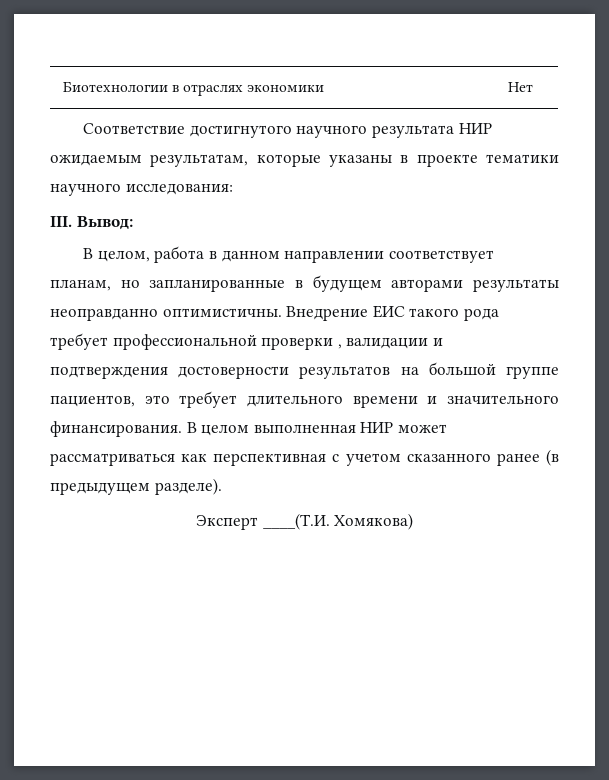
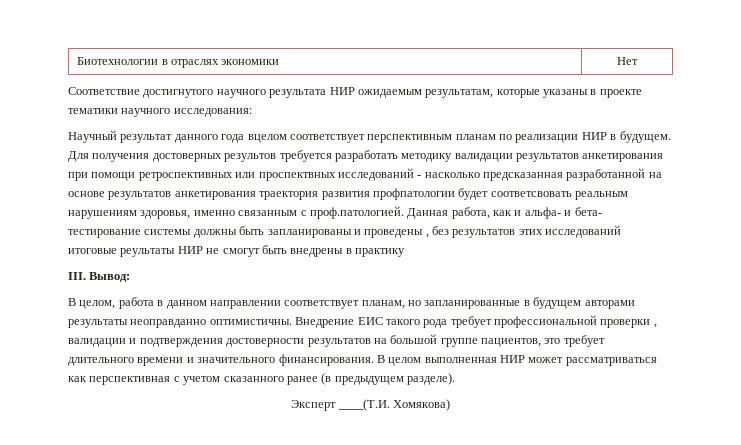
(233, 189) none -> [68,130,671,143] [68,150,664,162] [68,168,662,181] [68,188,628,200] [68,206,602,219] [68,225,622,238] [68,245,405,257] // Научный результат данного года вцелом соответствует перспективным планам по реализации НИР в будущем. Для получения достоверных результов требуется разработать методику валидации результатов анкетирования при помощи ретроспективных или проспектвных исследований - насколько предсказанная разработанной на основе результатов анкетирования траектория развития профпатологии будет соответсвовать реальным нарушениям здоровья, именно связанным с проф.патологией. Данная работа, как и альфа- и бета- тестирование системы должны быть запланированы и проведены , без результатов этих исследований итоговые реультаты НИР не смогут быть внедрены в практику

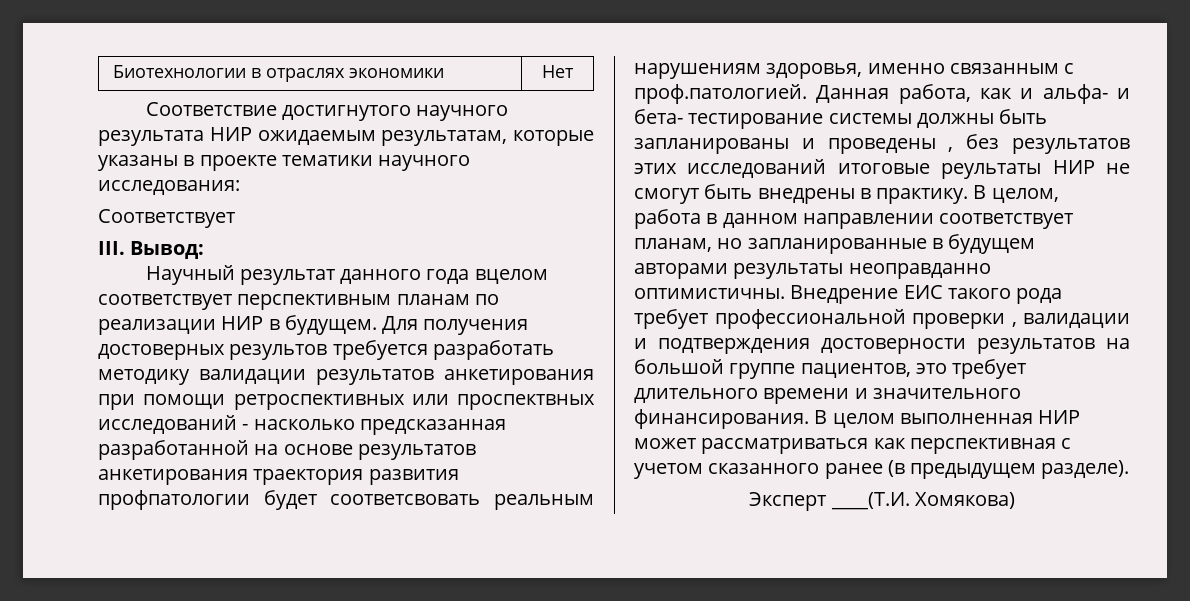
(252, 112) none -> [98,209,235,228] [98,241,205,259] // Соответствует // III. Вывод:
[355,248,405,257] [68,272,131,282] практику // III. Вывод: // -> [876,188,969,204] практику.

